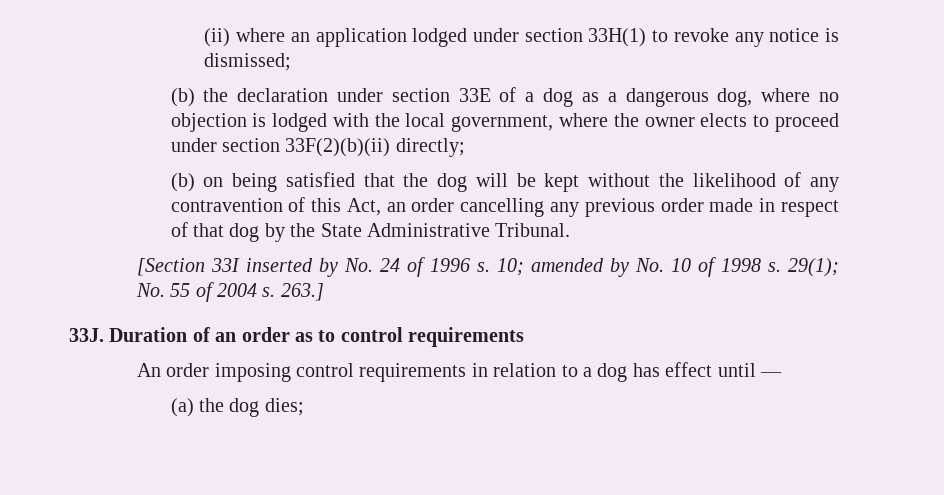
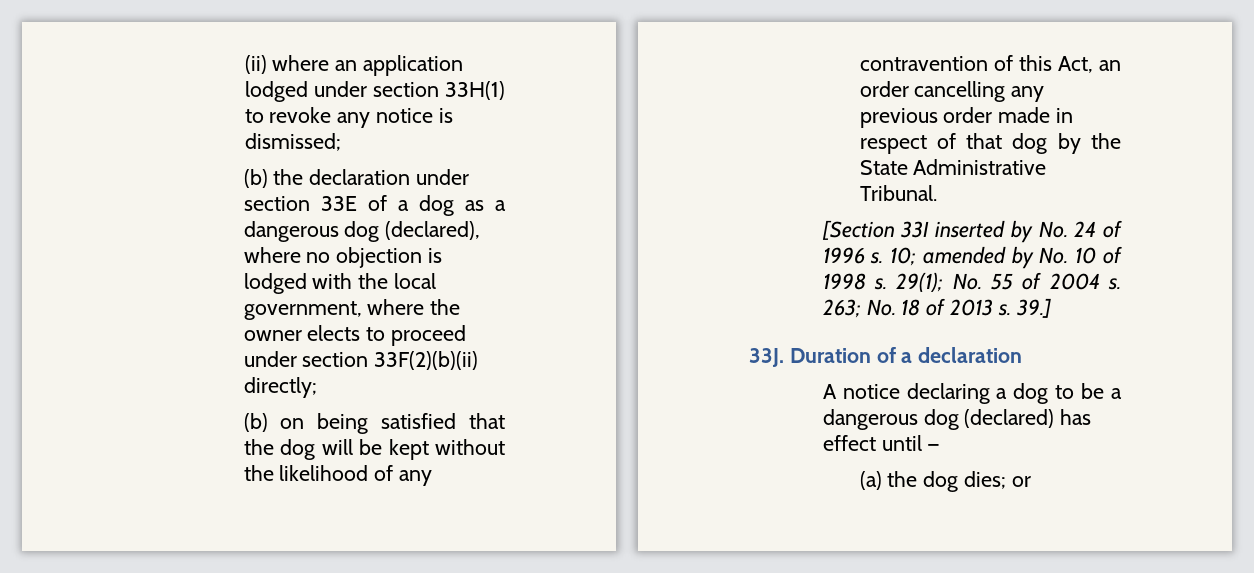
[717,88,753,107] dog, -> [344,221,481,242] dog (declared),
[280,283,324,301] [69,327,525,347] [136,363,628,382] 263.] // 33J. Duration of an order as to control requirements // An order imposing control requirements in relation to a dog -> [822,298,1051,318] [749,347,1023,367] [822,383,1122,404] [822,409,1055,430] 263; No. 18 of 2013 s. 39.] // 33J. Duration of a declaration // A notice declaring a dog to be a dangerous dog (declared)
(304, 407) none -> [1011,476,1031,487] or

